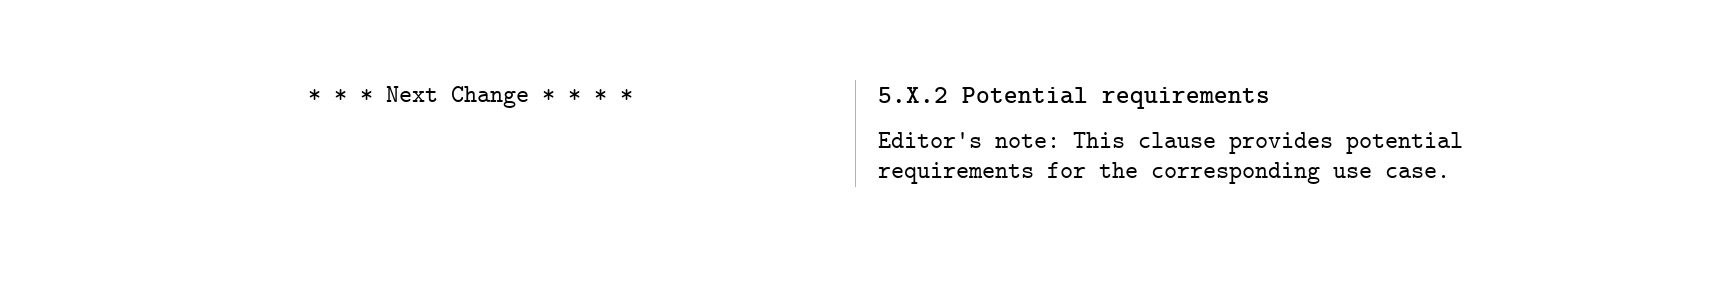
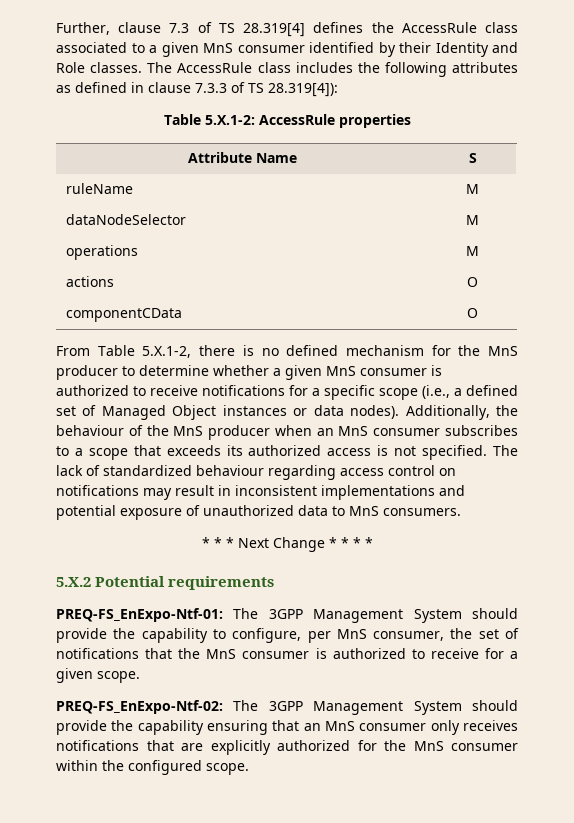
(307, 95) none -> [56,22,518,37] [56,42,518,57] [56,62,518,77] [56,82,338,97] [163,114,411,128] [188,152,297,163] [468,153,477,163] [65,183,133,194] [466,184,479,194] [65,214,186,225] [466,215,479,225] [65,245,138,260] [466,246,479,256] [65,276,114,287] [467,277,478,287] [65,308,182,322] [467,308,478,318] [56,345,518,358] [56,365,442,380] [56,385,518,400] [56,405,518,420] [56,425,518,440] [56,445,519,460] [56,465,456,480] [56,485,465,500] [56,505,461,520] Further, clause 7.3 of TS 28.319[4] defines the AccessRule class associated to a given MnS consumer identified by their Identity and Role classes. The AccessRule class includes the following attributes as defined in clause 7.3.3 of TS 28.319[4]): // Table 5.X.1-2: AccessRule properties // Attribute Name | S // ruleName | M // dataNodeSelector | M // operations | M // actions | O // componentCData | O // From Table 5.X.1-2, there is no defined mechanism for the MnS producer to determine whether a given MnS consumer is authorized to receive notifications for a specific scope (i.e., a defined set of Managed Object instances or data nodes). Additionally, the behaviour of the MnS producer when an MnS consumer subscribes to a scope that exceeds its authorized access is not specified. The lack of standardized behaviour regarding access control on notifications may result in inconsistent implementations and potential exposure of unauthorized data to MnS consumers. //
[878,132,1463,154] [878,162,1450,184] Editor's note: This clause provides potential requirements for the corresponding use case. -> [56,608,518,623] [56,628,519,643] [56,648,519,659] [56,668,140,683] [56,700,518,715] [56,720,518,735] [56,740,518,755] [56,760,249,775] PREQ-FS_EnExpo-Ntf-01: The 3GPP Management System should provide the capability to configure, per MnS consumer, the set of notifications that the MnS consumer is authorized to receive for a given scope. // PREQ-FS_EnExpo-Ntf-02: The 3GPP Management System should provide the capability ensuring that an MnS consumer only receives notifications that are explicitly authorized for the MnS consumer within the configured scope.

